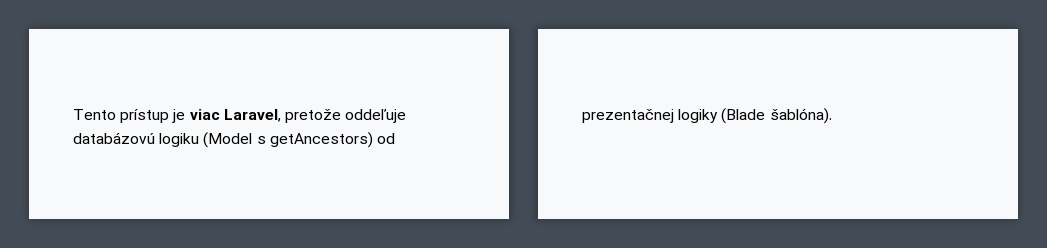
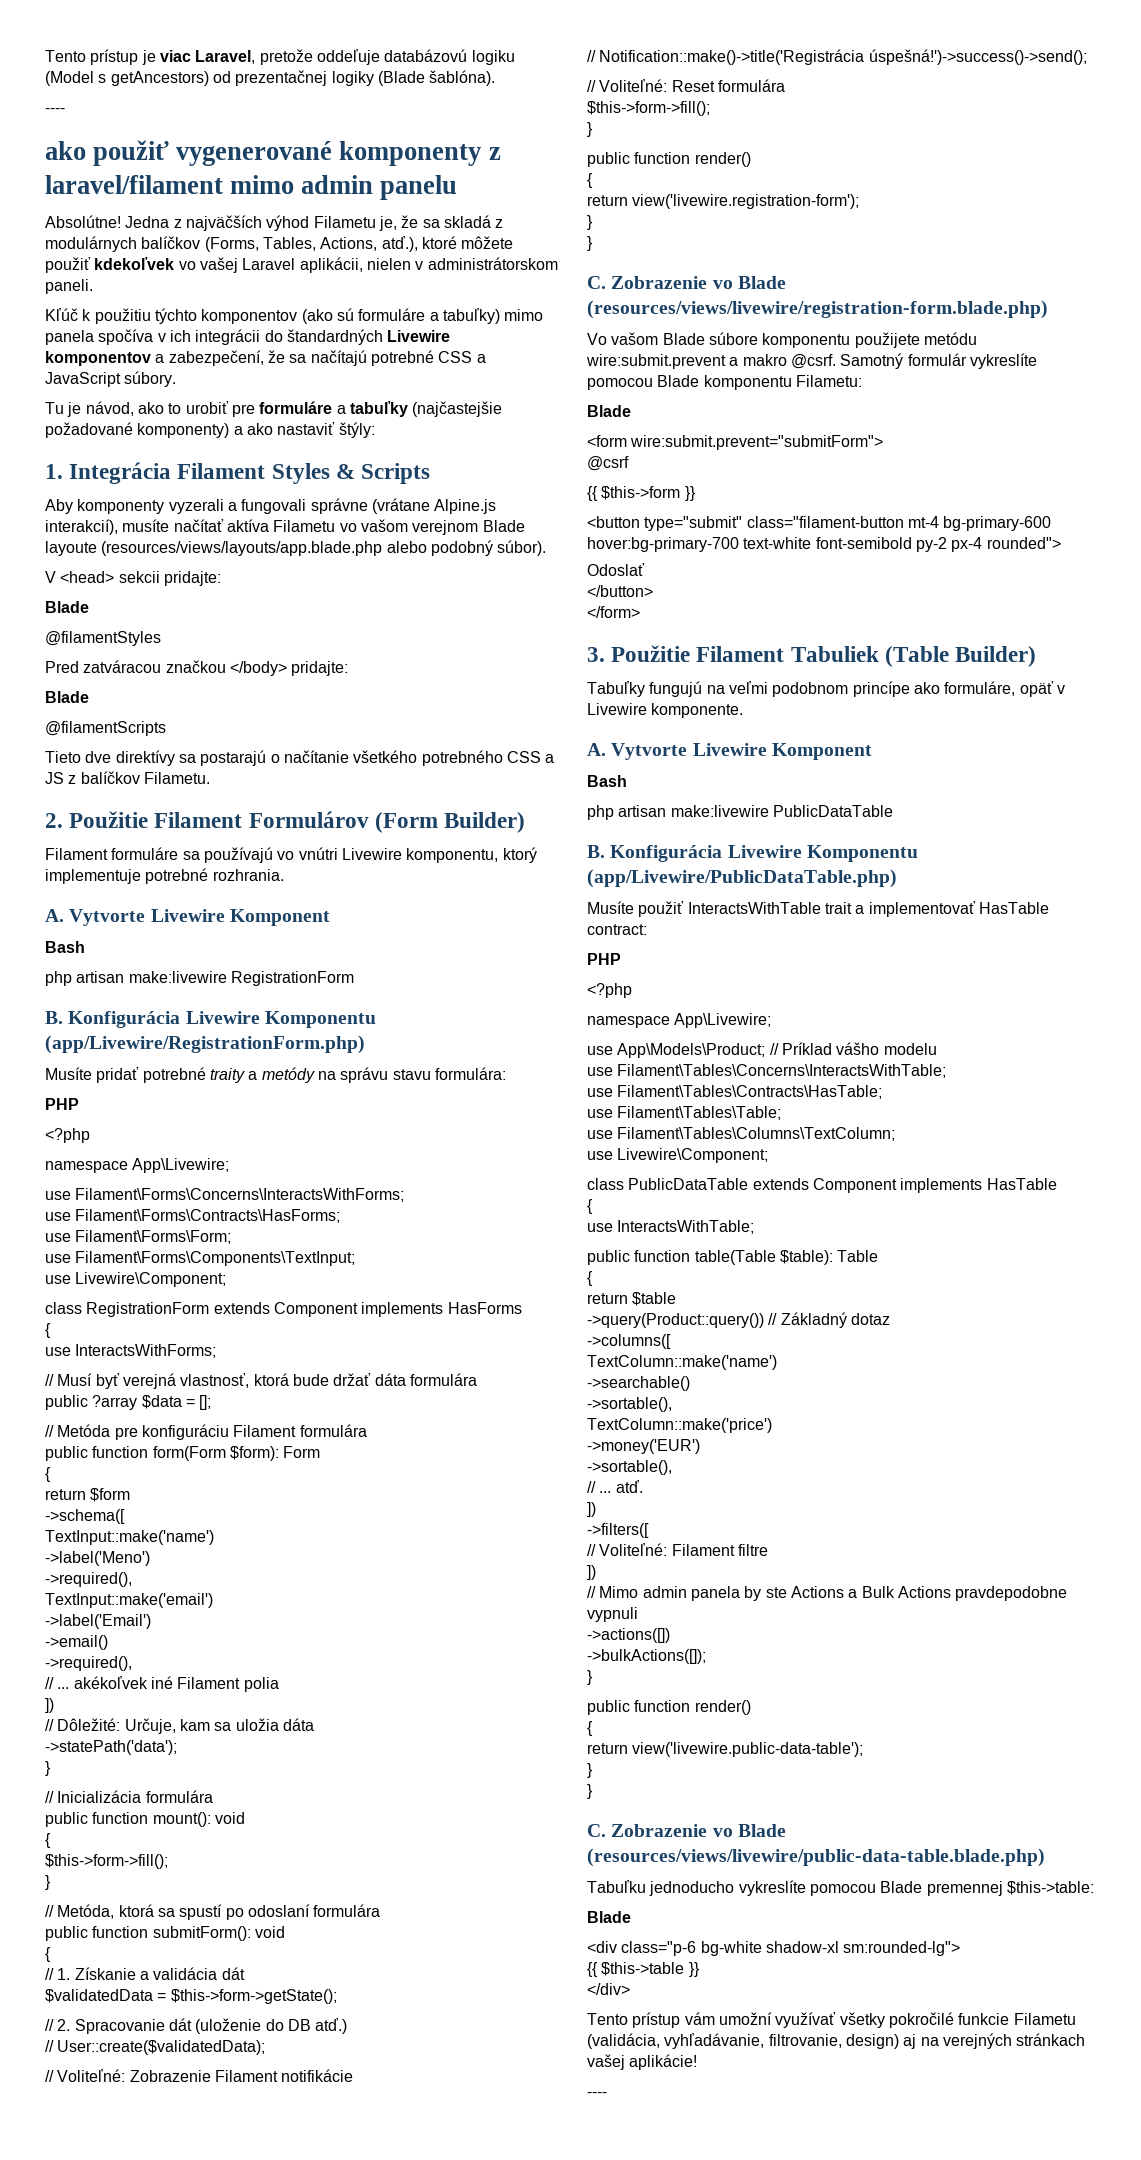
(832, 116) none -> [45,108,65,113] [45,140,501,166] [45,175,458,200] [45,215,504,231] [45,236,514,252] [45,257,558,273] [45,279,93,294] [45,308,544,324] [45,329,451,345] [45,350,486,366] [45,371,177,387] [45,401,503,417] [45,422,375,438] [45,462,431,484] [45,498,497,514] [45,519,525,535] [45,540,547,556] [45,571,221,586] [45,601,89,613] [45,631,161,646] [45,660,349,676] [45,691,89,703] [45,721,166,736] [45,750,555,766] [45,771,210,784] [45,811,526,833] [45,847,537,863] [45,868,284,884] [45,909,330,926] [45,941,85,953] [45,971,354,986] [45,1011,376,1028] [45,1035,365,1054] [45,1067,506,1083] [45,1098,79,1110] [45,1128,90,1143] [45,1158,230,1173] [45,1188,405,1202] [45,1209,341,1223] [45,1230,232,1244] [45,1251,356,1266] [45,1272,227,1287] [45,1302,522,1317] [45,1323,51,1338] [45,1344,217,1358] [45,1373,477,1389] [45,1395,212,1410] [45,1424,367,1440] [45,1446,321,1461] [45,1467,51,1482] [45,1488,131,1502] [45,1509,125,1524] [45,1530,214,1545] [45,1551,150,1566] [45,1572,132,1587] [45,1593,213,1608] [45,1614,151,1629] [45,1635,108,1650] [45,1656,132,1671] [45,1676,279,1692] [45,1698,54,1713] [45,1718,314,1734] [45,1740,177,1755] [45,1761,51,1776] [45,1790,213,1803] [45,1812,245,1827] [45,1833,51,1848] [45,1854,168,1869] [45,1875,51,1890] [45,1904,381,1920] [45,1926,285,1941] [45,1947,51,1962] [45,1967,245,1980] [45,1989,337,2004] [45,2018,348,2034] [45,2040,266,2055] [45,2069,354,2082] [587,49,1087,65] [587,79,785,92] [587,101,710,116] [587,122,593,137] [587,152,751,167] [587,173,593,188] [587,194,860,209] [587,215,593,230] [587,236,593,251] [587,276,786,289] [587,300,1048,319] [587,332,977,348] [586,353,1037,369] [587,375,862,390] [587,405,631,417] [587,435,884,450] [587,456,629,471] [587,486,696,501] [587,516,1052,531] [587,537,1061,552] [587,563,645,576] [587,585,653,597] [587,606,640,618] [587,645,1037,667] [587,681,1065,697] [587,703,744,718] [587,743,872,760] [587,775,627,787] [587,805,893,820] [587,845,918,862] [587,869,897,888] [587,901,1049,917] [587,924,647,935] [587,953,621,965] [587,983,632,998] [587,1013,772,1028] [587,1042,937,1058] [587,1064,947,1078] [587,1085,883,1099] [587,1106,782,1120] [587,1127,896,1141] [587,1148,769,1163] [587,1178,1057,1193] [587,1199,593,1214] [587,1220,755,1234] [587,1250,879,1265] [587,1271,593,1286] [587,1292,677,1306] [587,1312,890,1328] [587,1334,671,1349] [587,1355,777,1370] [587,1376,690,1391] [587,1397,672,1412] [587,1418,772,1433] [587,1439,700,1454] [587,1460,672,1475] [587,1480,643,1493] [587,1502,596,1517] [587,1523,649,1538] [587,1543,768,1556] [587,1565,596,1580] [587,1586,1068,1601] [587,1607,638,1622] [587,1628,670,1643] [587,1649,706,1664] [587,1670,593,1685] [587,1700,751,1715] [587,1721,593,1736] [587,1742,864,1757] [587,1763,593,1778] [587,1784,593,1799] [587,1824,786,1837] [587,1848,1045,1867] [587,1880,1094,1896] [587,1911,631,1923] [587,1941,961,1956] [587,1962,700,1977] [587,1983,630,1995] [587,2012,1076,2028] [587,2033,1086,2049] [587,2054,698,2070] [587,2092,607,2097] // ---- // ako použiť vygenerované komponenty z laravel/filament mimo admin panelu // Absolútne! Jedna z najväčších výhod Filametu je, že sa skladá z modulárnych balíčkov (Forms, Tables, Actions, atď.), ktoré môžete použiť kdekoľvek vo vašej Laravel aplikácii, nielen v administrátorskom paneli. // Kľúč k použitiu týchto komponentov (ako sú formuláre a tabuľky) mimo panela spočíva v ich integrácii do štandardných Livewire komponentov a zabezpečení, že sa načítajú potrebné CSS a JavaScript súbory. // Tu je návod, ako to urobiť pre formuláre a tabuľky (najčastejšie požadované komponenty) a ako nastaviť štýly: // 1. Integrácia Filament Styles & Scripts // Aby komponenty vyzerali a fungovali správne (vrátane Alpine.js interakcií), musíte načítať aktíva Filametu vo vašom verejnom Blade layoute (resources/views/layouts/app.blade.php alebo podobný súbor). // V <head> sekcii pridajte: // Blade // @filamentStyles // Pred zatváracou značkou </body> pridajte: // Blade // @filamentScripts // Tieto dve direktívy sa postarajú o načítanie všetkého potrebného CSS a JS z balíčkov Filametu. // 2. Použitie Filament Formulárov (Form Builder) // Filament formuláre sa používajú vo vnútri Livewire komponentu, ktorý implementuje potrebné rozhrania. // A. Vytvorte Livewire Komponent // Bash // php artisan make:livewire RegistrationForm // B. Konfigurácia Livewire Komponentu (app/Livewire/RegistrationForm.php) // Musíte pridať potrebné traity a metódy na správu stavu formulára: // PHP // <?php // namespace App\Livewire; // use Filament\Forms\Concerns\InteractsWithForms; // use Filament\Forms\Contracts\HasForms; // use Filament\Forms\Form; // use Filament\Forms\Components\TextInput; // use Livewire\Component; // class RegistrationForm extends Component implements HasForms // { // use InteractsWithForms; // // Musí byť verejná vlastnosť, ktorá bude držať dáta formulára // public ?array $data = []; // // Metóda pre konfiguráciu Filament formulára // public function form(Form $form): Form // { // return $form // ->schema([ // TextInput::make('name') // ->label('Meno') // ->required(), // TextInput::make('email') // ->label('Email') // ->email() // ->required(), // // ... akékoľvek iné Filament polia // ]) // // Dôležité: Určuje, kam sa uložia dáta // ->statePath('data'); // } // // Inicializácia formulára // public function mount(): void // { // $this->form->fill(); // } // // Metóda, ktorá sa spustí po odoslaní formulára // public function submitForm(): void // { // // 1. Získanie a validácia dát // $validatedData = $this->form->getState(); // // 2. Spracovanie dát (uloženie do DB atď.) // // User::create($validatedData); // // Voliteľné: Zobrazenie Filament notifikácie // // Notification::make()->title('Registrácia úspešná!')->success()->send(); // // Voliteľné: Reset formulára // $this->form->fill(); // } // public function render() // { // return view('livewire.registration-form'); // } // } // C. Zobrazenie vo Blade (resources/views/livewire/registration-form.blade.php) // Vo vašom Blade súbore komponentu použijete metódu wire:submit.prevent a makro @csrf. Samotný formulár vykreslíte pomocou Blade komponentu Filametu: // Blade // <form wire:submit.prevent="submitForm"> // @csrf // {{ $this->form }} // <button type="submit" class="filament-button mt-4 bg-primary-600 hover:bg-primary-700 text-white font-semibold py-2 px-4 rounded"> // Odoslať // </button> // </form> // 3. Použitie Filament Tabuliek (Table Builder) // Tabuľky fungujú na veľmi podobnom princípe ako formuláre, opäť v Livewire komponente. // A. Vytvorte Livewire Komponent // Bash // php artisan make:livewire PublicDataTable // B. Konfigurácia Livewire Komponentu (app/Livewire/PublicDataTable.php) // Musíte použiť InteractsWithTable trait a implementovať HasTable contract: // PHP // <?php // namespace App\Livewire; // use App\Models\Product; // Príklad vášho modelu // use Filament\Tables\Concerns\InteractsWithTable; // use Filament\Tables\Contracts\HasTable; // use Filament\Tables\Table; // use Filament\Tables\Columns\TextColumn; // use Livewire\Component; // class PublicDataTable extends Component implements HasTable // { // use InteractsWithTable; // public function table(Table $table): Table // { // return $table // ->query(Product::query()) // Základný dotaz // ->columns([ // TextColumn::make('name') // ->searchable() // ->sortable(), // TextColumn::make('price') // ->money('EUR') // ->sortable(), // // ... atď. // ]) // ->filters([ // // Voliteľné: Filament filtre // ]) // // Mimo admin panela by ste Actions a Bulk Actions pravdepodobne vypnuli // ->actions([]) // ->bulkActions([]); // } // public function render() // { // return view('livewire.public-data-table'); // } // } // C. Zobrazenie vo Blade (resources/views/livewire/public-data-table.blade.php) // Tabuľku jednoducho vykreslíte pomocou Blade premennej $this->table: // Blade // <div class="p-6 bg-white shadow-xl sm:rounded-lg"> // {{ $this->table }} // </div> // Tento prístup vám umožní využívať všetky pokročilé funkcie Filametu (validácia, vyhľadávanie, filtrovanie, design) aj na verejných stránkach vašej aplikácie! // ----

